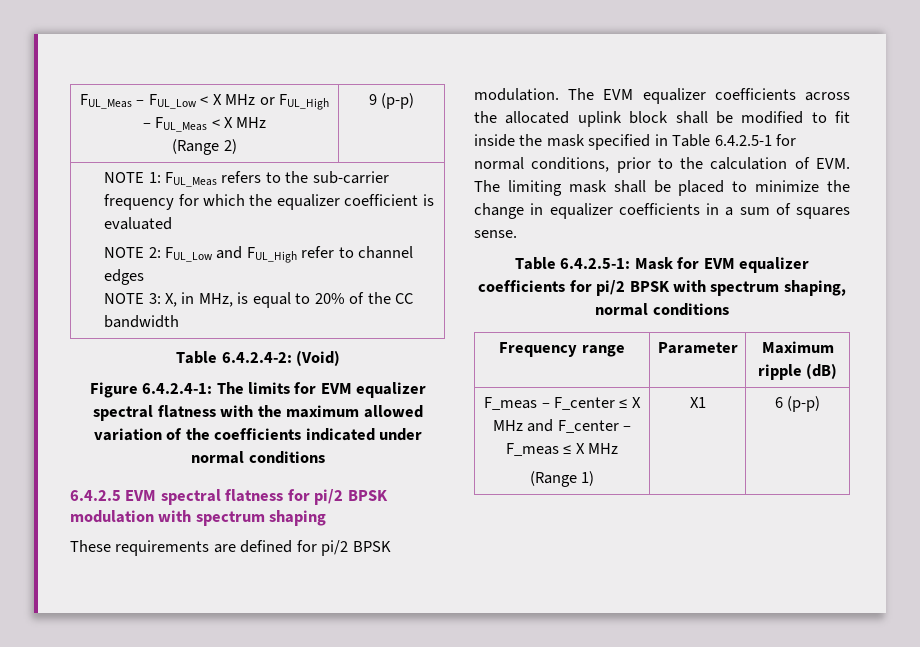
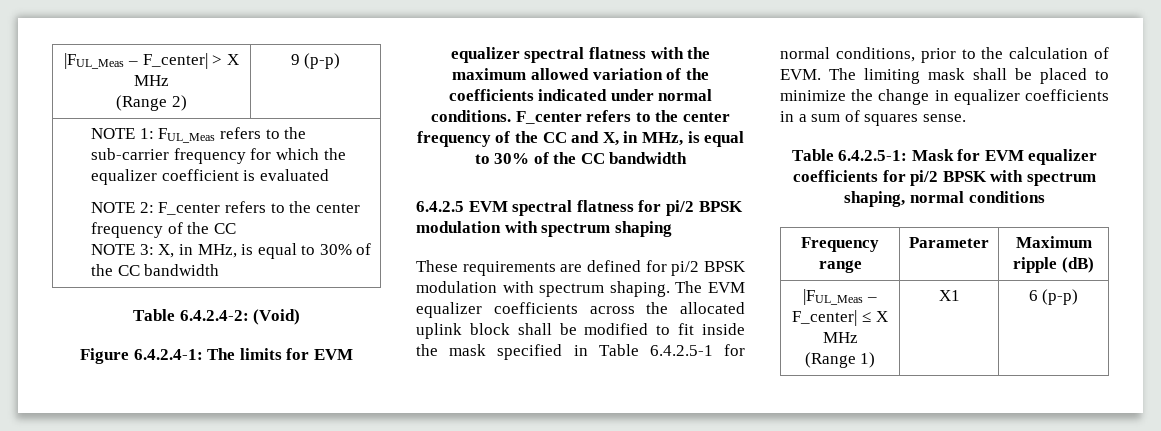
[79,94,330,110] [142,117,220,132] FUL_Meas – FUL_Low < X MHz or FUL_High – FUL_Meas < -> [64,53,223,69] |FUL_Meas – F_center| >
[164,246,414,263] [104,269,145,285] FUL_Low and FUL_High refer to channel edges -> [158,201,360,215] [91,222,236,238] F_center refers to the center frequency of the CC
[314,293,345,304] 20% -> [319,244,352,255] 30%
[248,451,325,464] conditions -> [431,110,730,124] [416,131,745,147] [474,152,688,164] conditions. F_center refers to the center frequency of the CC and X, in MHz, is equal to 30% of the CC bandwidth
[474,88,559,101] modulation. -> [416,281,670,297] modulation with spectrum shaping.
[484,397,641,410] [492,419,632,433] [505,443,559,456] F_meas – F_center ≤ X MHz and F_center – F_meas -> [803,289,877,305] [792,310,858,326] |FUL_Meas – F_center|

